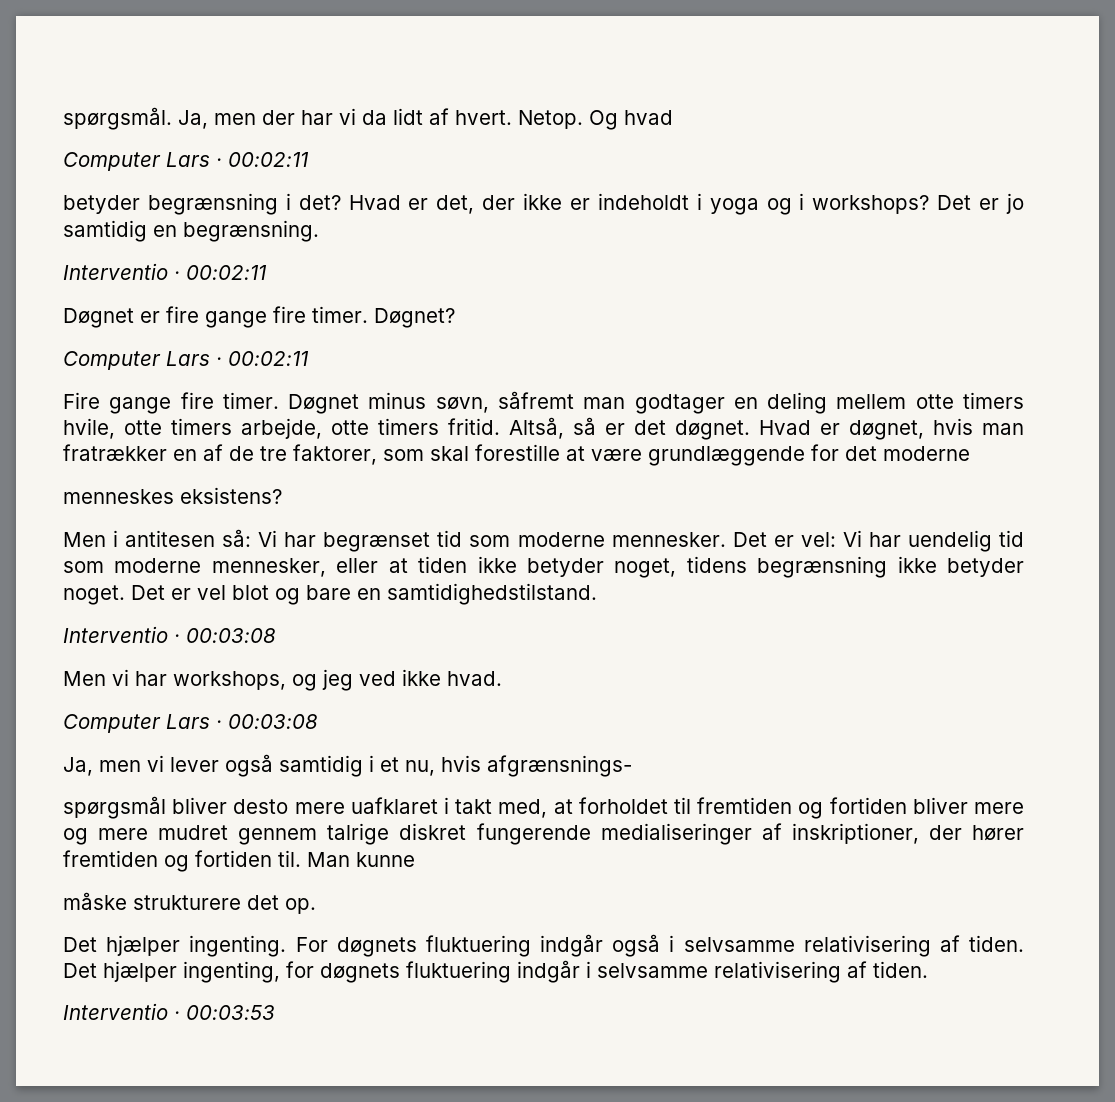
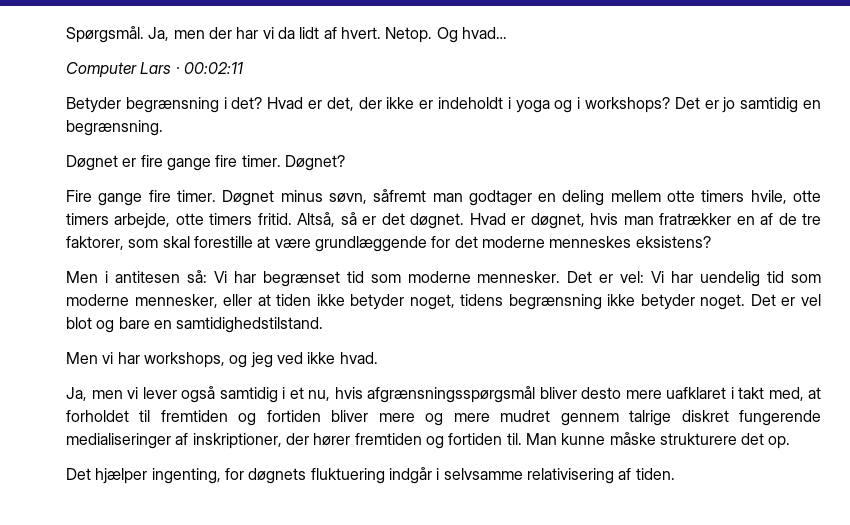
[63,107,172,130] spørgsmål. -> [66,26,144,43] Spørgsmål.
[624,110,673,125] [63,152,309,171] [63,195,140,214] hvad // Computer Lars · 00:02:11 // betyder -> [461,27,507,39] [66,62,243,78] [66,97,121,113] hvad… // Computer Lars · 00:02:11 // Betyder
[63,263,267,280] // Interventio · 00:02:11 -> (163, 128) none
[63,351,309,370] // Computer Lars · 00:02:11 -> (345, 163) none
(970, 453) // -> (545, 242) none
[63,626,276,643] // Interventio · 00:03:08 -> (324, 325) none
[63,714,318,733] // Computer Lars · 00:03:08 -> (378, 358) none
[487,755,632,777] [63,796,166,819] afgrænsnings- // spørgsmål -> [367,386,535,403] afgrænsningsspørgsmål
(415, 859) // -> (606, 439) none
[189,934,1024,957] [63,961,177,982] ingenting. For døgnets fluktuering indgår også i selvsamme relativisering af tiden. Det hjælper -> (148, 476) none
[63,1003,275,1020] // Interventio · 00:03:53 -> (675, 474) none

